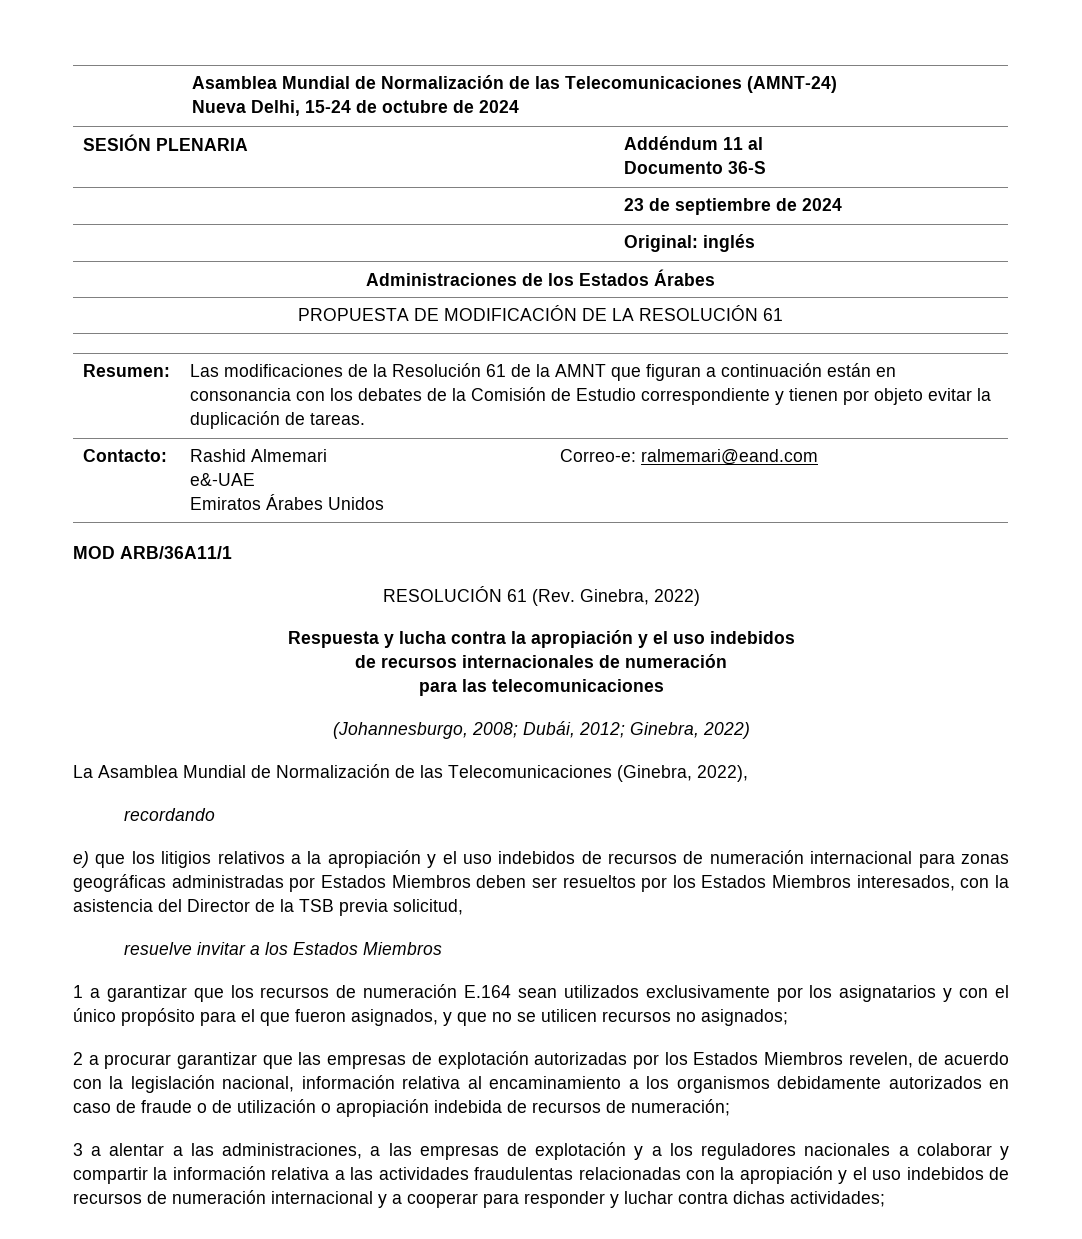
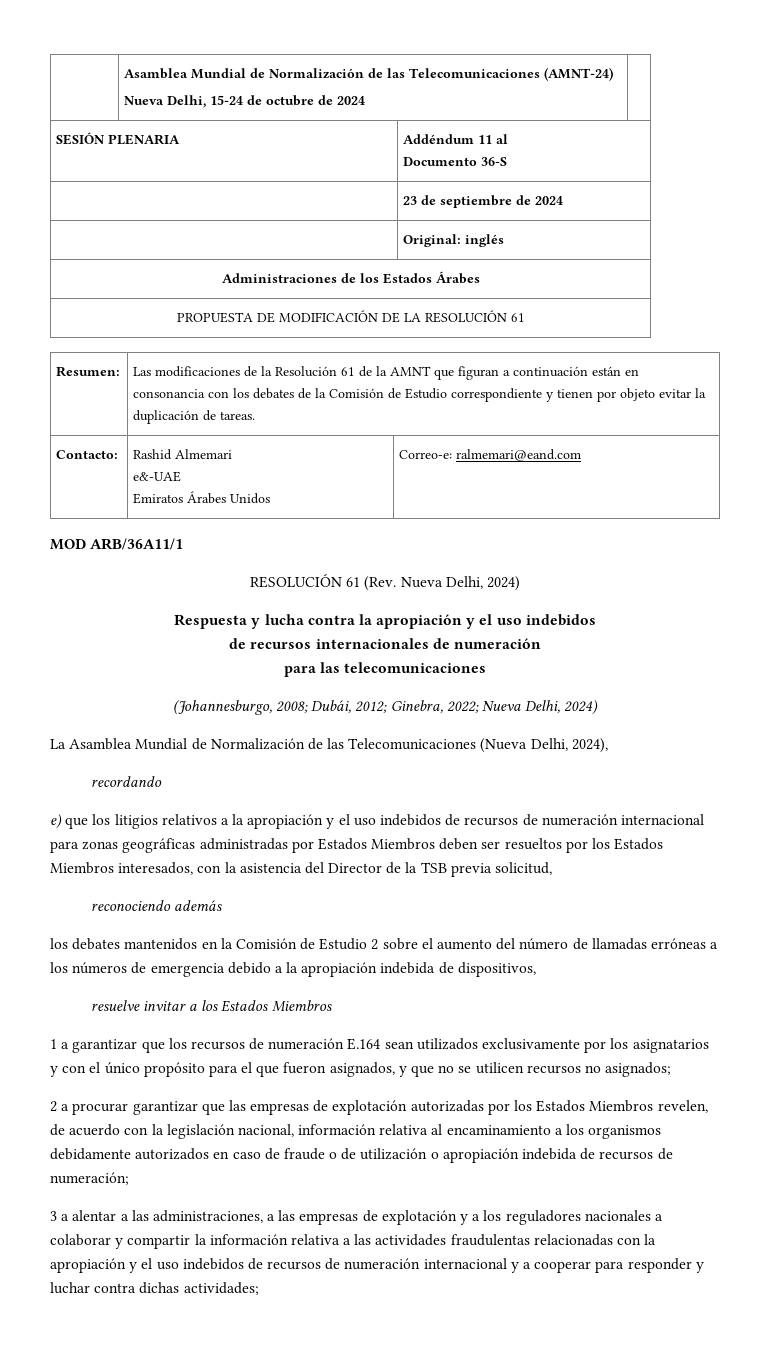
[579,589,700,606] Ginebra, 2022) -> [400,576,520,591] Nueva Delhi, 2024)
[702,722,750,739] 2022) -> [446,700,599,715] 2022; Nueva Delhi, 2024)
[617,765,748,782] (Ginebra, 2022), -> [480,738,608,753] (Nueva Delhi, 2024),
(463, 907) none -> [90,900,222,911] [50,938,719,950] [50,962,536,977] // reconociendo además // los debates mantenidos en la Comisión de Estudio 2 sobre el aumento del número de llamadas erróneas a los números de emergencia debido a la apropiación indebida de dispositivos,

